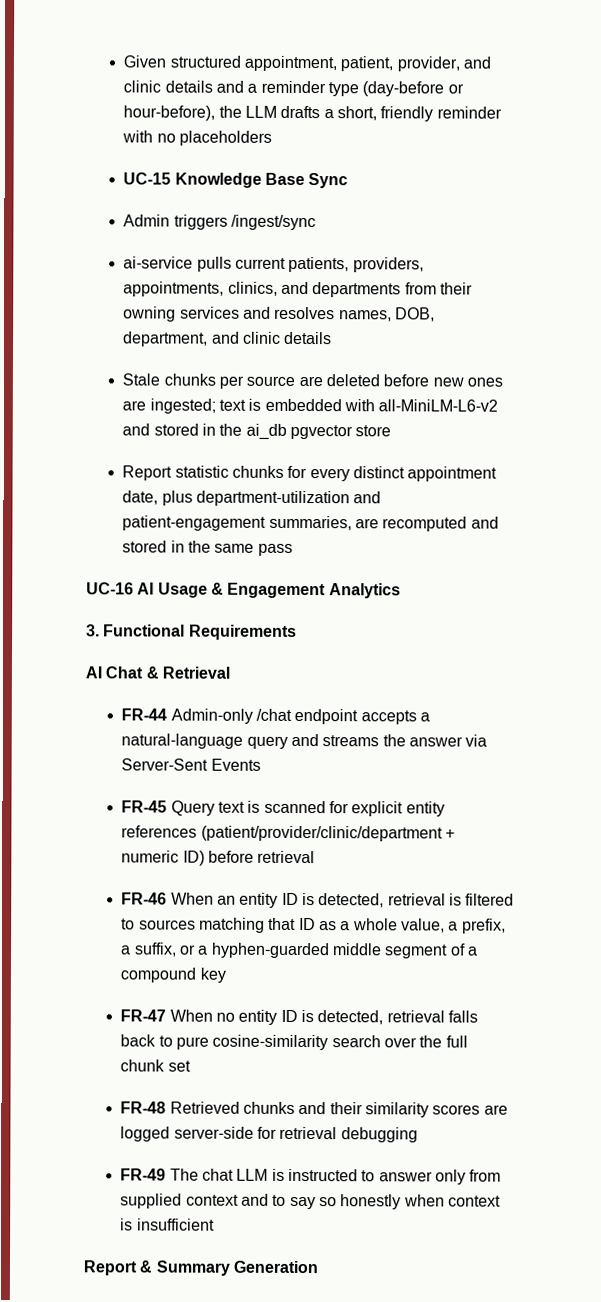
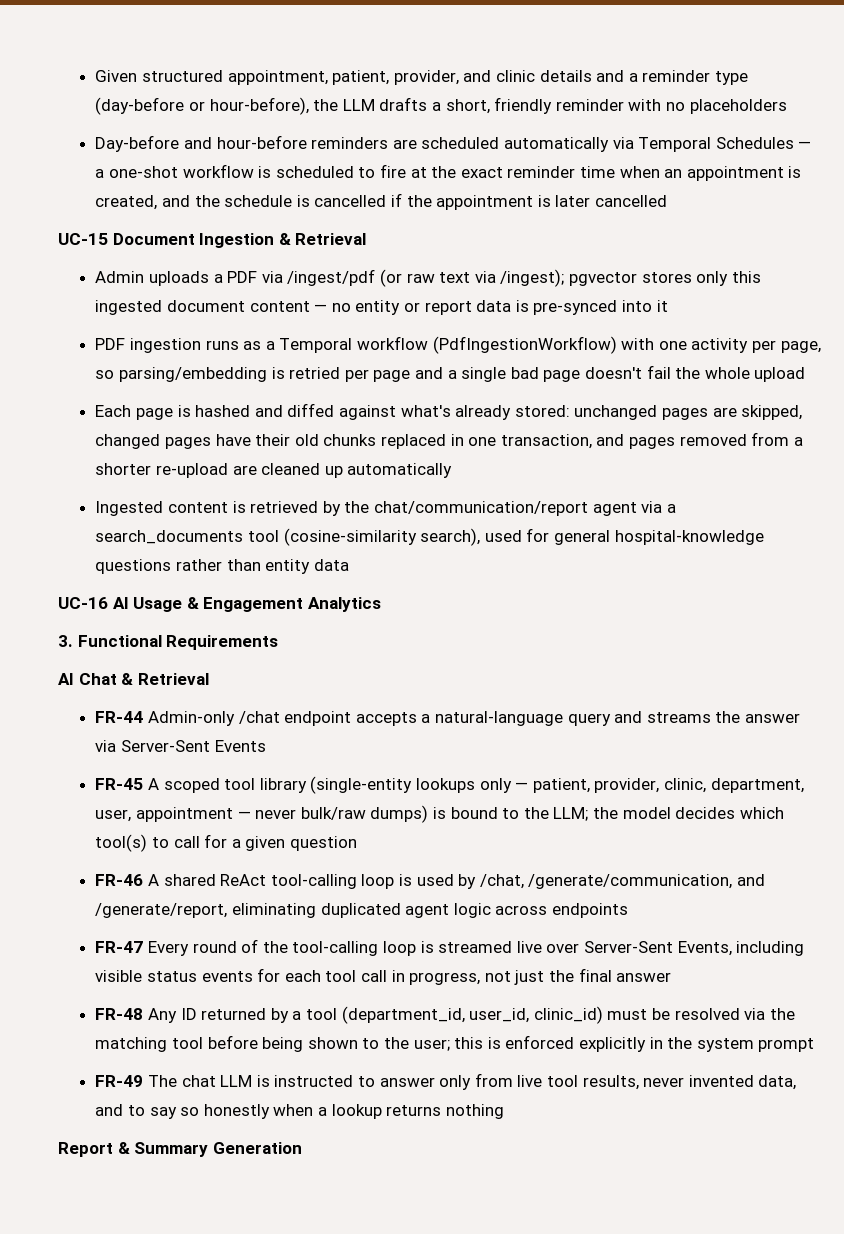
[123,172,349,189] [123,214,317,231] [123,256,424,273] [123,281,474,298] [123,306,436,322] [123,331,333,347] [122,373,504,389] [122,398,499,414] [122,423,392,440] [122,465,498,482] [122,490,382,507] [122,515,499,532] [122,540,293,556] UC-15 Knowledge Base Sync // Admin triggers /ingest/sync // ai-service pulls current patients, providers, appointments, clinics, and departments from their owning services and resolves names, DOB, department, and clinic details // Stale chunks per source are deleted before new ones are ingested; text is embedded with all-MiniLM-L6-v2 and stored in the ai_db pgvector store // Report statistic chunks for every distinct appointment date, plus department-utilization and patient-engagement summaries, are recomputed and stored in the same pass -> [95,135,812,152] [95,164,802,181] [95,193,667,210] [58,233,367,248] [95,269,761,287] [95,300,668,315] [95,336,821,354] [95,365,806,382] [95,403,803,420] [95,432,803,449] [95,463,453,478] [95,501,676,516] [95,528,764,546] [95,559,349,574] Day-before and hour-before reminders are scheduled automatically via Temporal Schedules — a one-shot workflow is scheduled to fire at the exact reminder time when an appointment is created, and the schedule is cancelled if the appointment is later cancelled // UC-15 Document Ingestion & Retrieval // Admin uploads a PDF via /ingest/pdf (or raw text via /ingest); pgvector stores only this ingested document content — no entity or report data is pre-synced into it // PDF ingestion runs as a Temporal workflow (PdfIngestionWorkflow) with one activity per page, so parsing/embedding is retried per page and a single bad page doesn't fail the whole upload // Each page is hashed and diffed against what's already stored: unchanged pages are skipped, changed pages have their old chunks replaced in one transaction, and pages removed from a shorter re-upload are cleaned up automatically // Ingested content is retrieved by the chat/communication/report agent via a search_documents tool (cosine-similarity search), used for general hospital-knowledge questions rather than entity data
[170,800,445,817] [121,825,456,842] [121,850,316,866] [121,892,515,908] [121,917,506,934] [120,942,479,959] [120,967,226,983] [120,1009,479,1025] [120,1034,468,1051] [120,1059,191,1072] [120,1101,508,1118] [120,1126,418,1143] Query text is scanned for explicit entity references (patient/provider/clinic/department + numeric ID) before retrieval // FR-46 When an entity ID is detected, retrieval is filtered to sources matching that ID as a whole value, a prefix, a suffix, or a hyphen-guarded middle segment of a compound key // FR-47 When no entity ID is detected, retrieval falls back to pure cosine-similarity search over the full chunk set // FR-48 Retrieved chunks and their similarity scores are logged server-side for retrieval debugging -> [148,776,804,794] [95,805,784,823] [95,834,357,852] [95,874,765,889] [95,903,628,918] [95,939,805,956] [95,968,672,985] [95,1006,795,1024] [95,1035,815,1052] A scoped tool library (single-entity lookups only — patient, provider, clinic, department, user, appointment — never bulk/raw dumps) is bound to the LLM; the model decides which tool(s) to call for a given question // FR-46 A shared ReAct tool-calling loop is used by /chat, /generate/communication, and /generate/report, eliminating duplicated agent logic across endpoints // FR-47 Every round of the tool-calling loop is streamed live over Server-Sent Events, including visible status events for each tool call in progress, not just the final answer // FR-48 Any ID returned by a tool (department_id, user_id, clinic_id) must be resolved via the matching tool before being shown to the user; this is enforced explicitly in the system prompt
[120,1193,239,1209] supplied context -> [517,1075,797,1090] live tool results, never invented data,
[448,1195,502,1207] [120,1218,215,1231] context is insufficient -> [317,1104,504,1119] a lookup returns nothing

